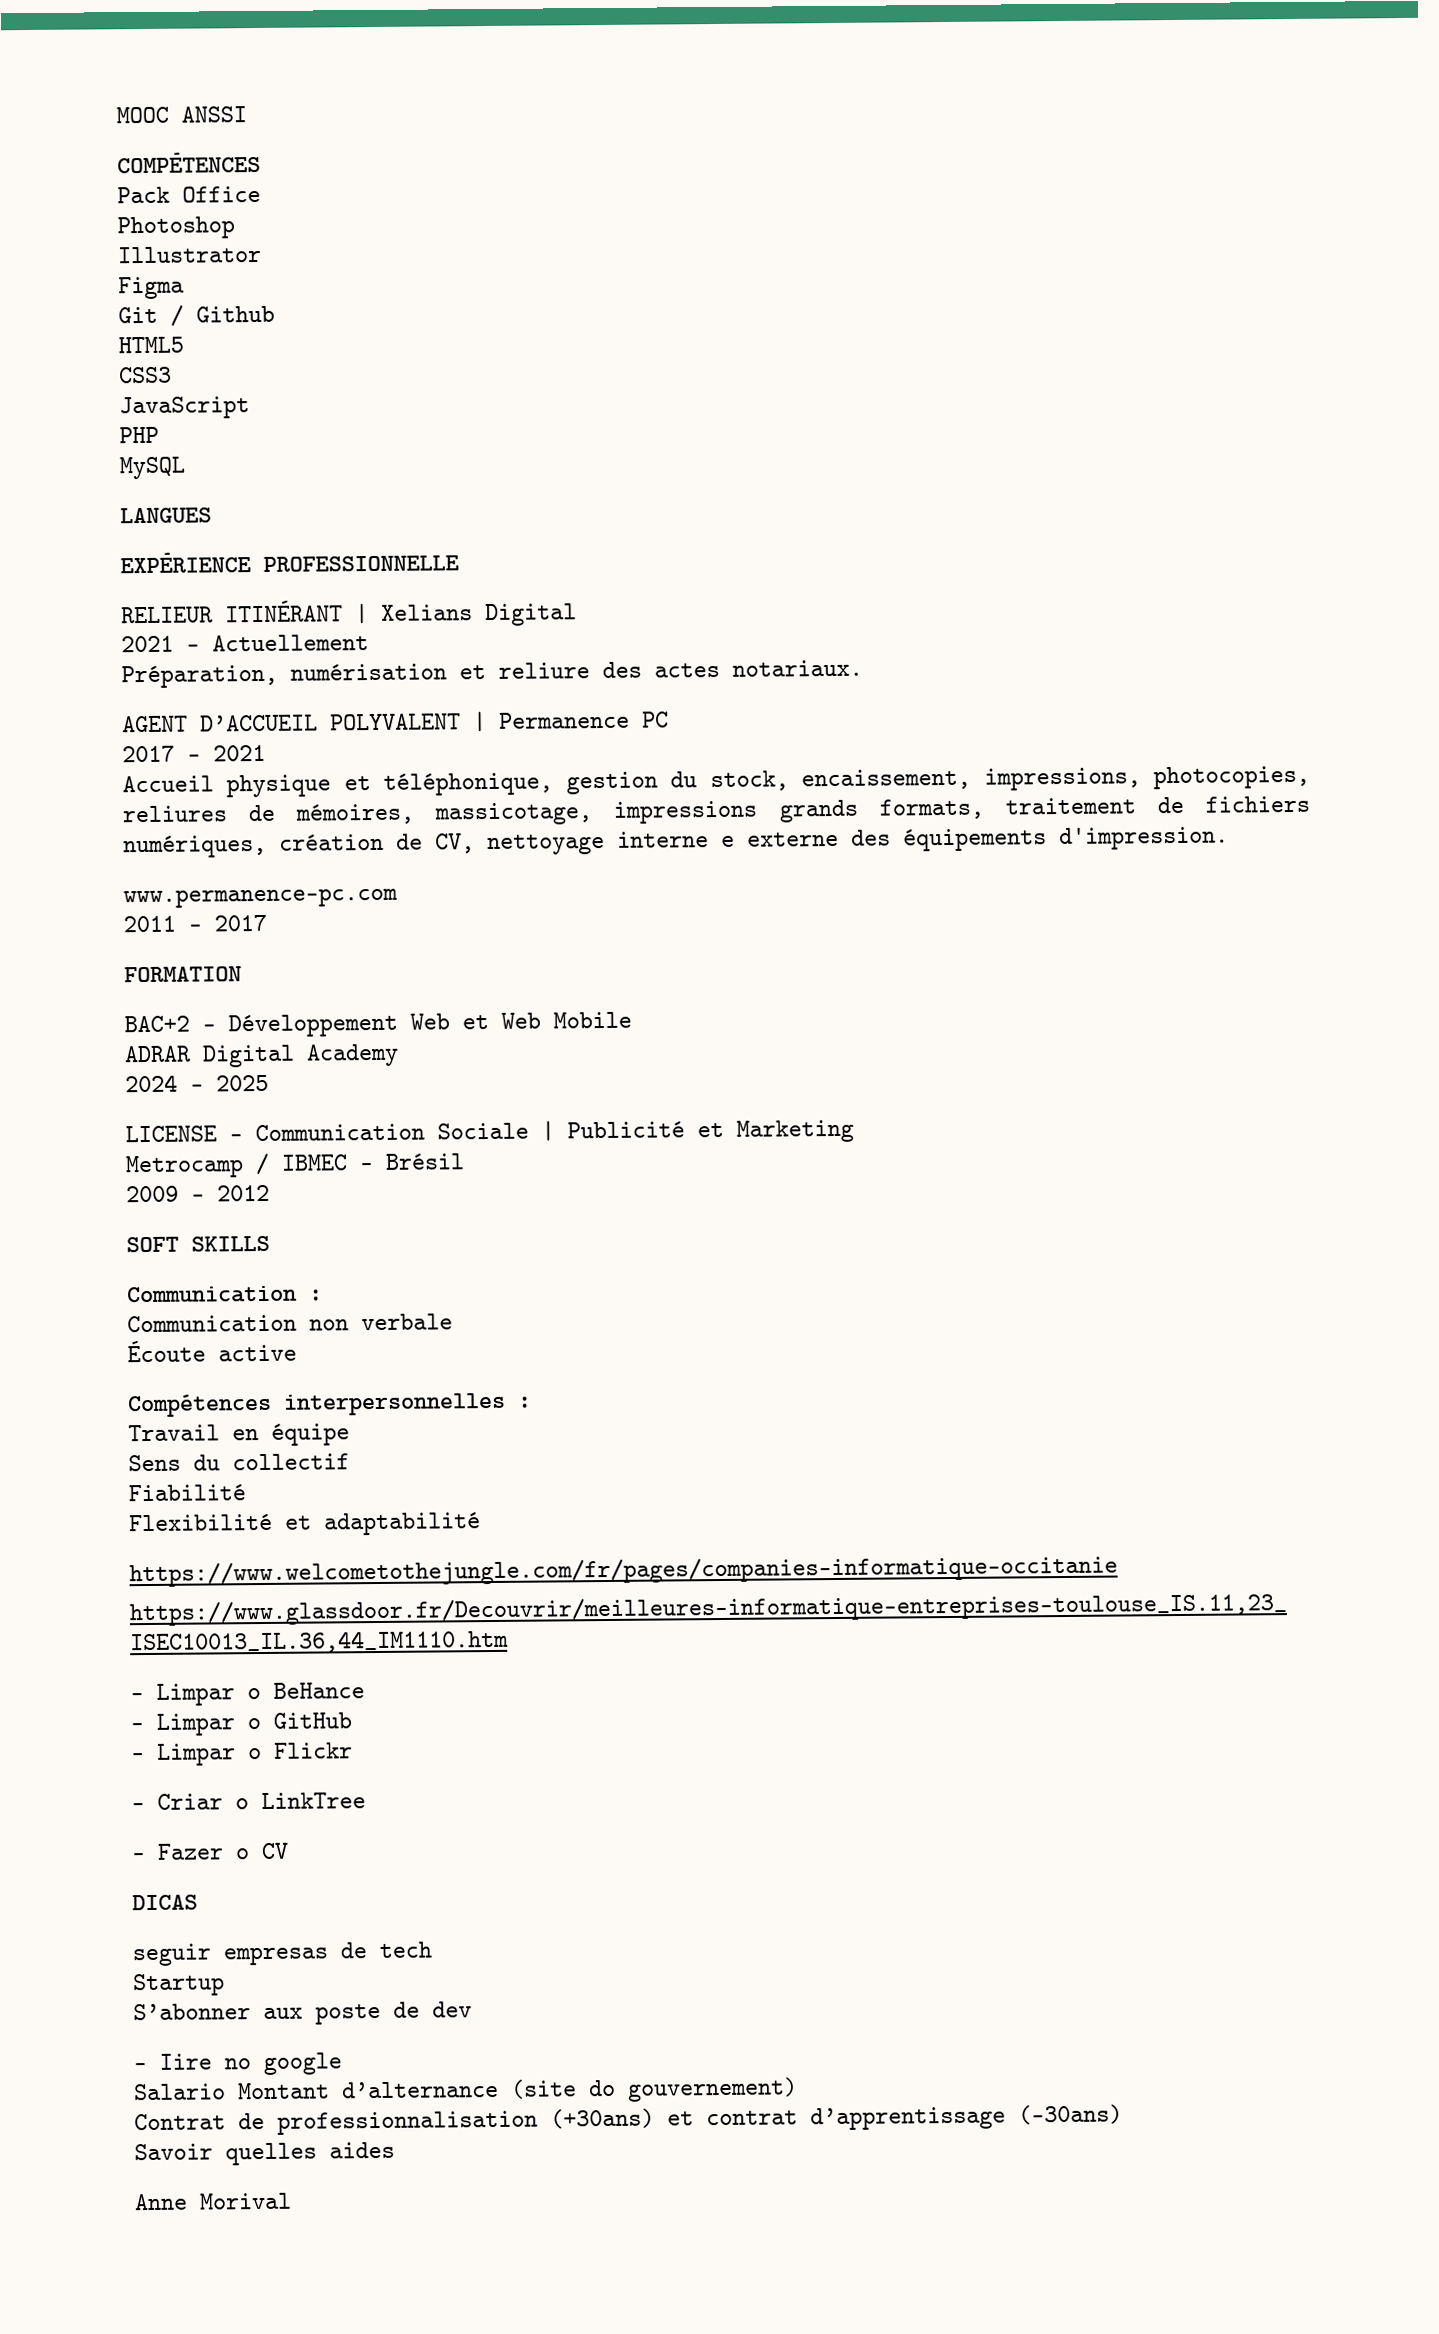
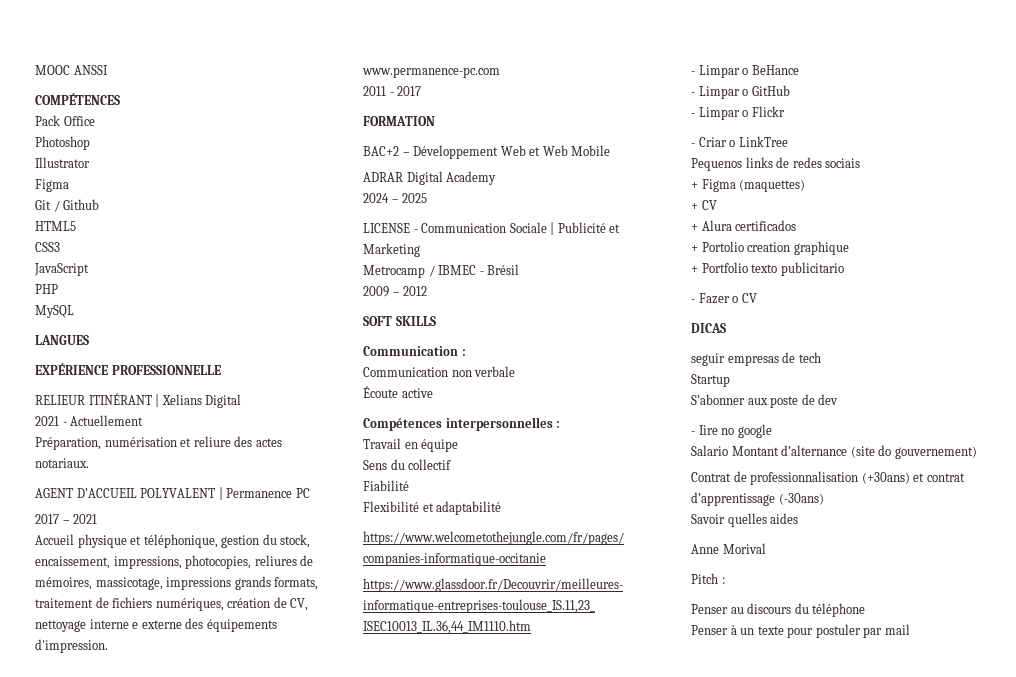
(366, 1801) none -> [691,157,861,171] [691,179,806,192] [691,200,717,210] [691,220,797,231] [691,241,849,255] [691,262,844,276] // Pequenos links de redes sociais // + Figma (maquettes) // + CV // + Alura certificados // + Portolio creation graphique // + Portfolio texto publicitario
(292, 2201) none -> [691,573,725,584] [691,603,866,617] [691,624,910,638] // Pitch : // Penser au discours du téléphone // Penser à un texte pour postuler par mail

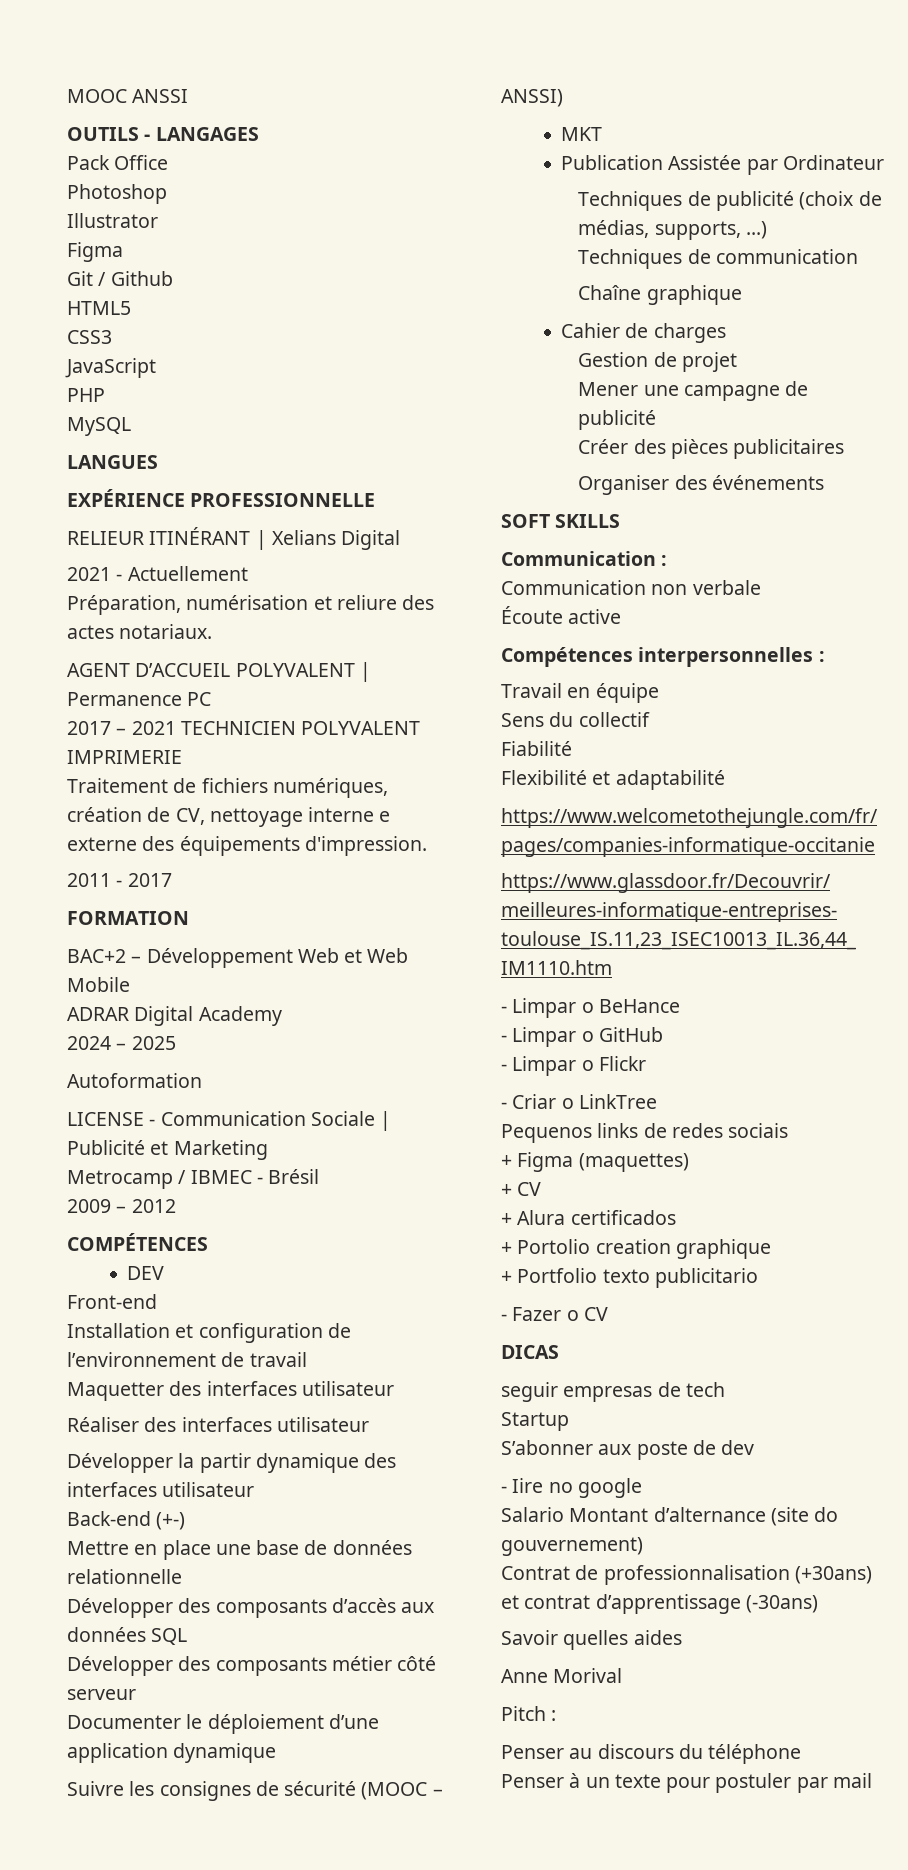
[35,93,120,105] COMPÉTENCES -> [67,127,259,141] OUTILS - LANGAGES
[35,534,311,548] [35,555,314,569] [35,576,319,590] [35,598,93,608] // Accueil physique et téléphonique, gestion du stock, encaissement, impressions, photocopies, reliures de mémoires, massicotage, impressions grands formats, traitement -> [180,721,421,735] [67,750,182,764] [67,778,168,793] TECHNICIEN POLYVALENT IMPRIMERIE // Traitement
[362,67,500,78] // www.permanence-pc.com -> (427, 846) none
(428, 198) none -> [67,1073,202,1088] // Autoformation
(428, 291) none -> [67,1233,208,1251] [127,1266,165,1280] [67,1294,157,1309] [67,1323,351,1343] [67,1352,307,1367] [67,1381,394,1401] [67,1417,369,1432] [67,1453,397,1473] [67,1482,255,1497] [67,1511,186,1530] [67,1540,412,1560] [67,1569,182,1584] [67,1598,435,1618] [67,1627,188,1645] [67,1656,437,1676] [67,1689,136,1700] [67,1714,379,1734] [67,1743,277,1763] [67,1781,443,1801] [501,89,563,107] [561,127,603,141] [561,155,884,175] [578,191,882,211] [578,220,768,240] [578,249,859,269] [578,285,742,305] [561,323,726,343] [578,352,738,372] [578,381,809,401] [578,410,657,430] [578,439,845,459] [578,475,825,495] // COMPÉTENCES // DEV // Front-end // Installation et configuration de l’environnement de travail // Maquetter des interfaces utilisateur // Réaliser des interfaces utilisateur // Développer la partir dynamique des interfaces utilisateur // Back-end (+-) // Mettre en place une base de données relationnelle // Développer des composants d’accès aux données SQL // Développer des composants métier côté serveur // Documenter le déploiement d’une application dynamique // Suivre les consignes de sécurité (MOOC – ANSSI) // MKT // Publication Assistée par Ordinateur // Techniques de publicité (choix de médias, supports, ...) // Techniques de communication // Chaîne graphique // Cahier de charges // Gestion de projet // Mener une campagne de publicité // Créer des pièces publicitaires // Organiser des événements

